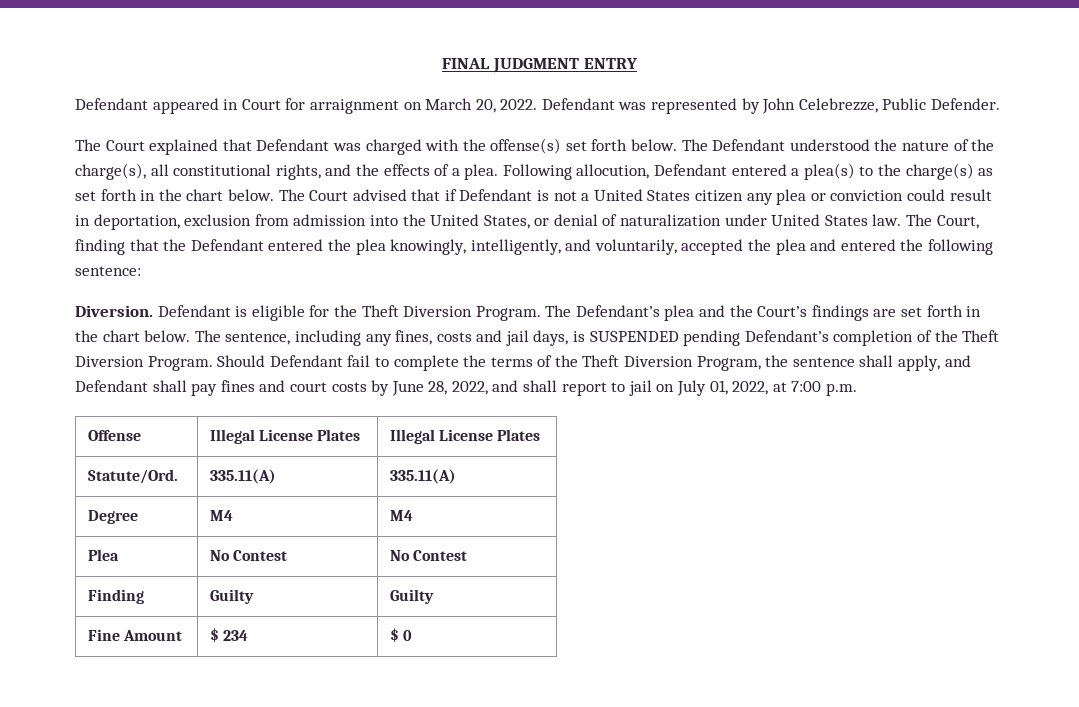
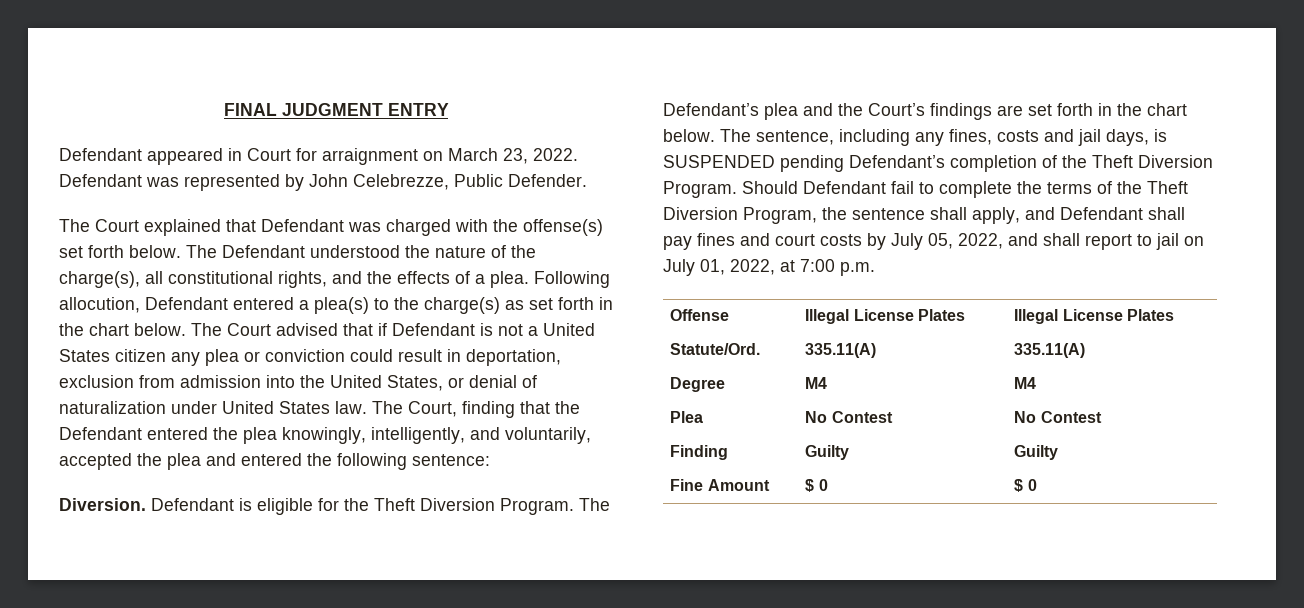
[475,99,496,113] 20, -> [503,148,528,164] 23,
[391,381,448,396] June 28, -> [891,233,953,250] July 05,
[223,630,249,641] 234 -> [818,479,828,491] 0

